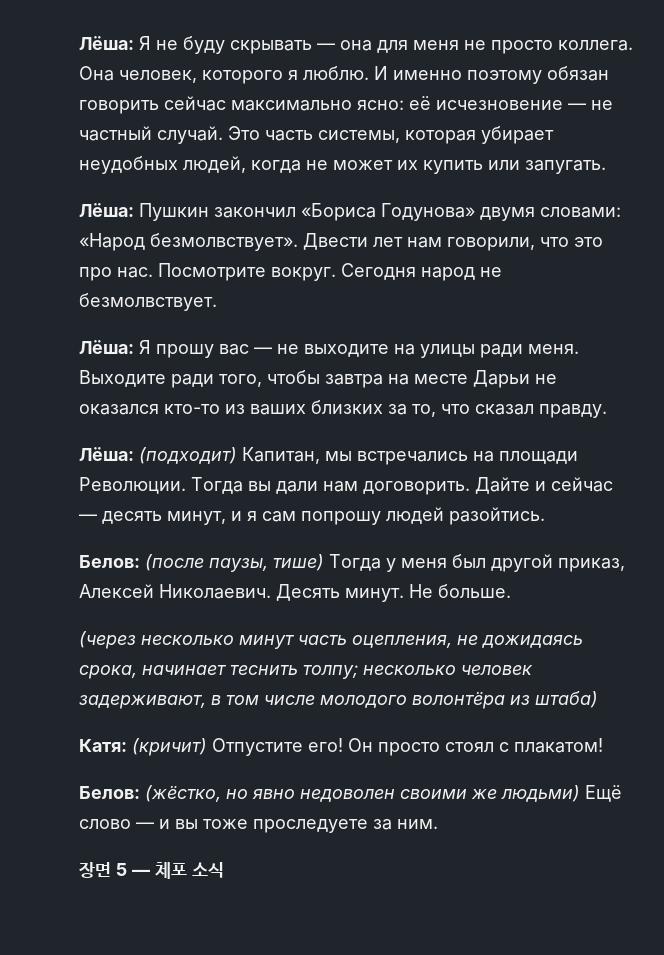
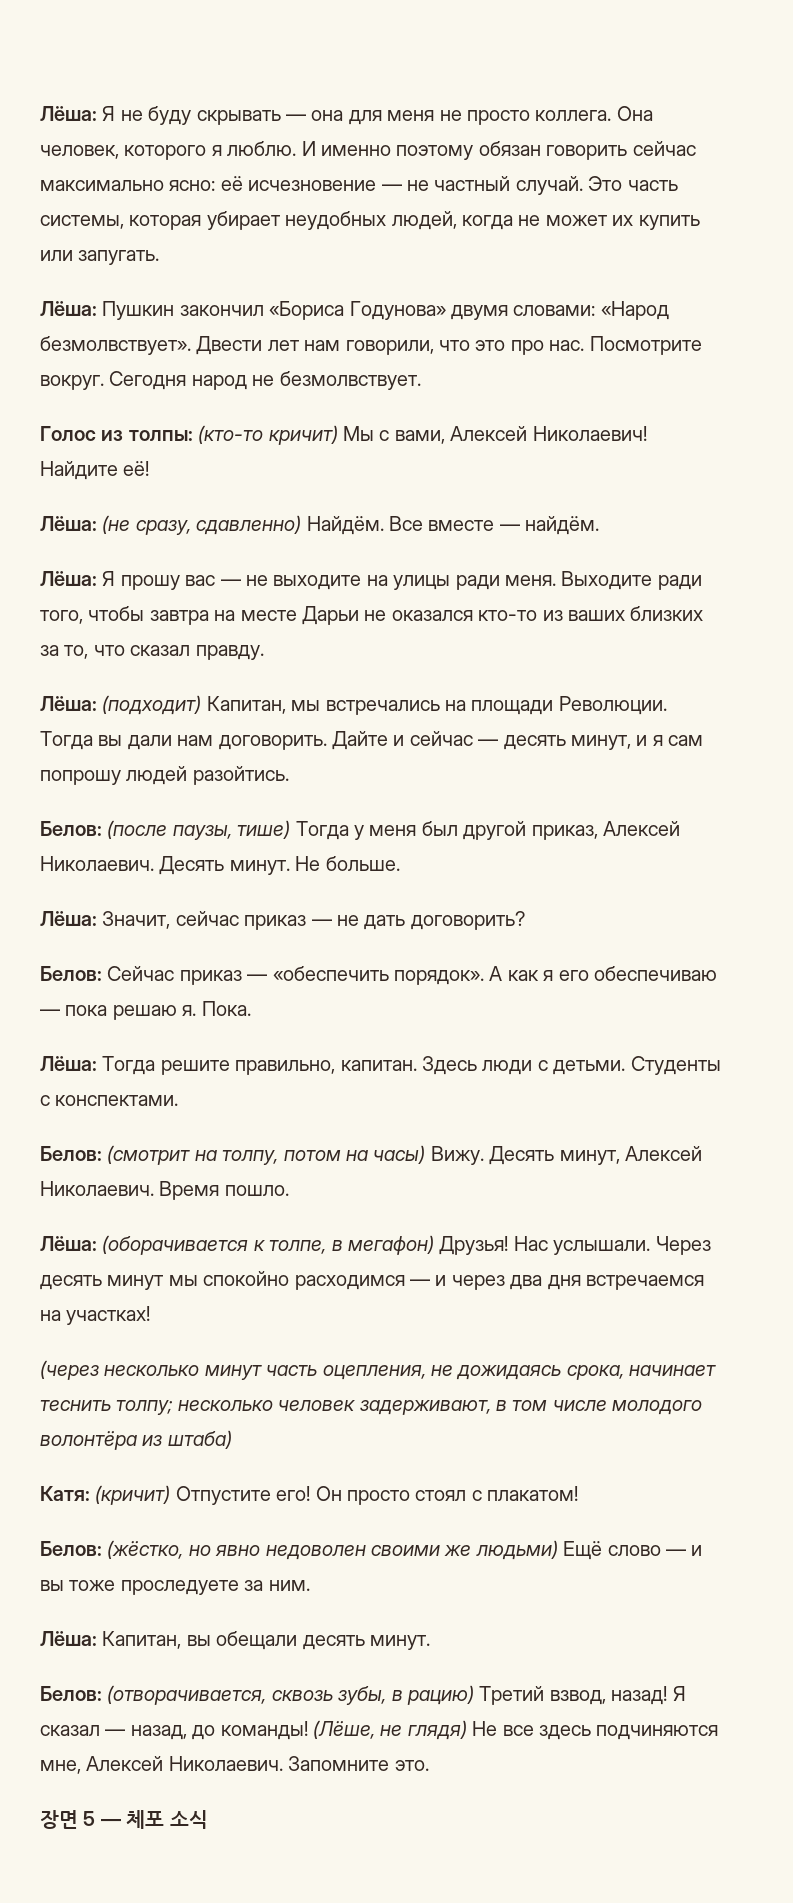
(217, 302) none -> [40,425,647,445] [40,461,150,480] [40,515,600,535] // Голос из толпы: (кто-то кричит) Мы с вами, Алексей Николаевич! Найдите её! // Лёша: (не сразу, сдавленно) Найдём. Все вместе — найдём.
(511, 591) none -> [40,911,525,930] [40,966,717,985] [40,1001,251,1020] [40,1056,721,1075] [40,1095,179,1106] [40,1145,702,1165] [40,1181,289,1200] [40,1235,711,1255] [40,1271,704,1290] [40,1306,151,1325] // Лёша: Значит, сейчас приказ — не дать договорить? // Белов: Сейчас приказ — «обеспечить порядок». А как я его обеспечиваю — пока решаю я. Пока. // Лёша: Тогда решите правильно, капитан. Здесь люди с детьми. Студенты с конспектами. // Белов: (смотрит на толпу, потом на часы) Вижу. Десять минут, Алексей Николаевич. Время пошло. // Лёша: (оборачивается к толпе, в мегафон) Друзья! Нас услышали. Через десять минут мы спокойно расходимся — и через два дня встречаемся на участках!
(438, 824) none -> [40,1631,430,1650] [40,1685,686,1705] [40,1720,719,1740] [40,1756,429,1774] // Лёша: Капитан, вы обещали десять минут. // Белов: (отворачивается, сквозь зубы, в рацию) Третий взвод, назад! Я сказал — назад, до команды! (Лёше, не глядя) Не все здесь подчиняются мне, Алексей Николаевич. Запомните это.

